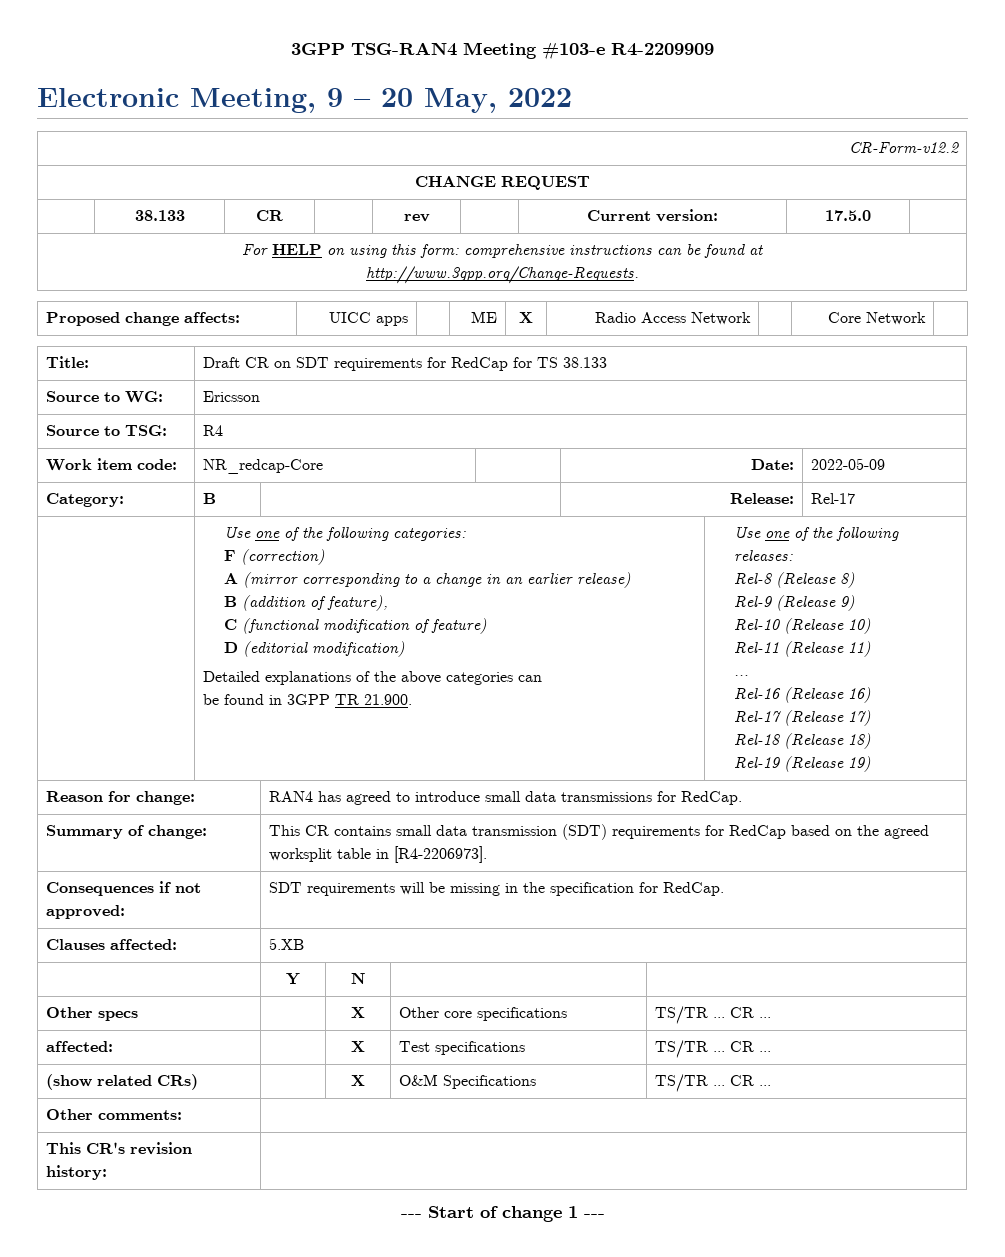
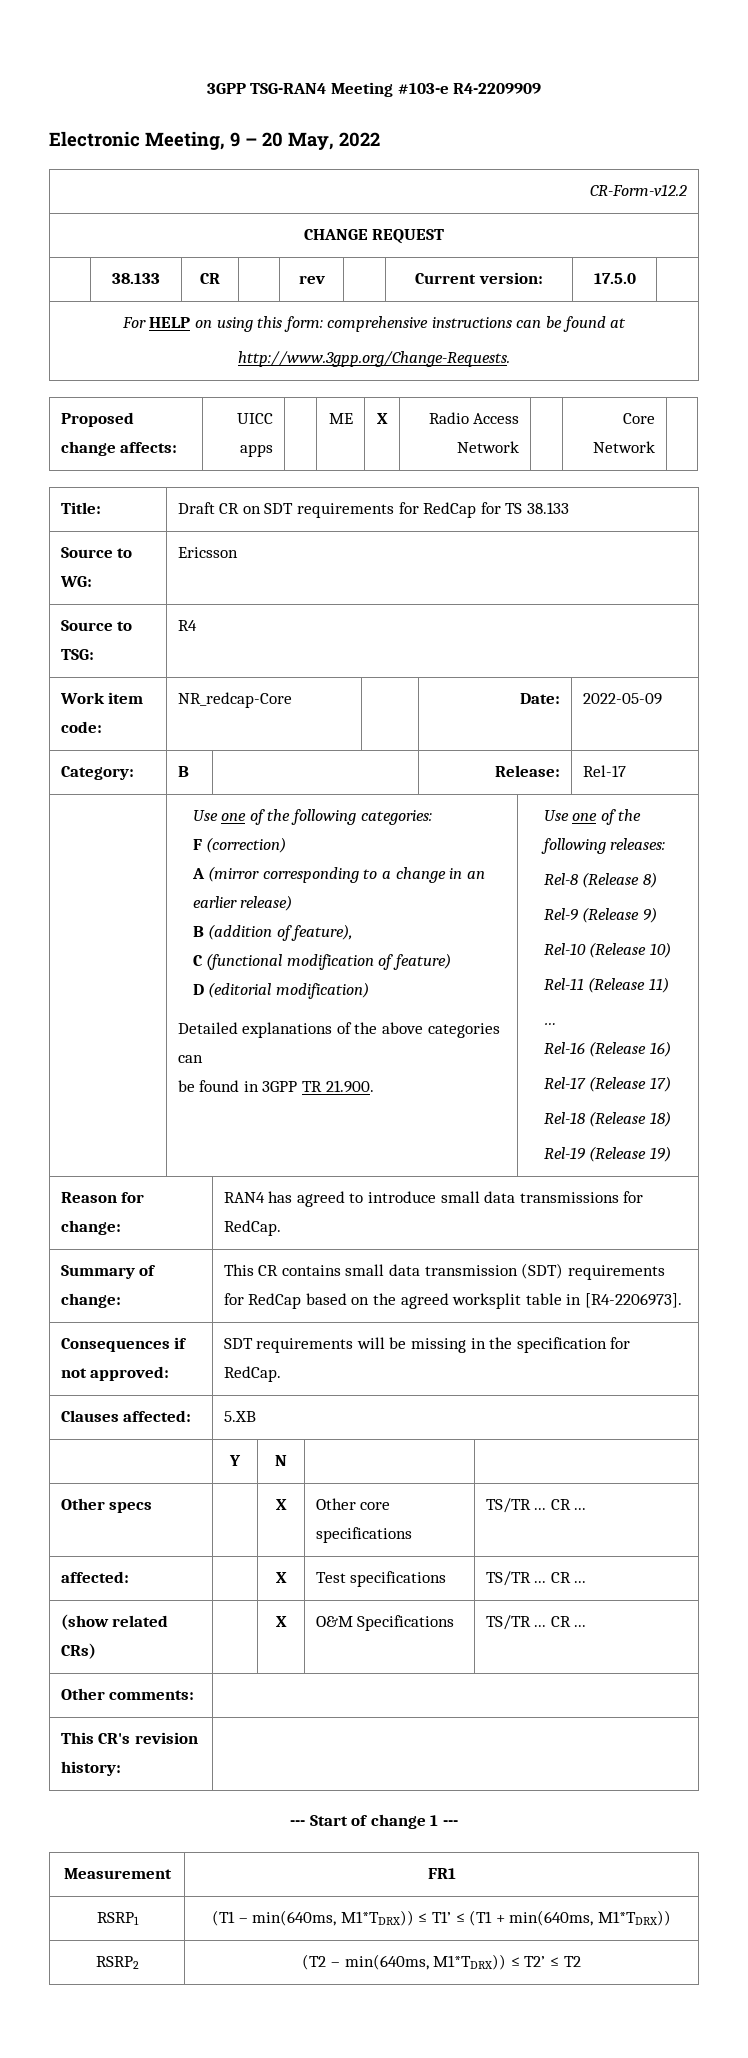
(605, 1216) none -> [63,1868,172,1879] [427,1868,456,1879] [96,1912,139,1925] [212,1910,671,1926] [95,1956,139,1969] [302,1954,581,1970] // Measurement | FR1 // RSRP1 | (T1 – min(640ms, M1*TDRX)) ≤ T1’ ≤ (T1 + min(640ms, M1*TDRX)) // RSRP2 | (T2 – min(640ms, M1*TDRX)) ≤ T2’ ≤ T2

